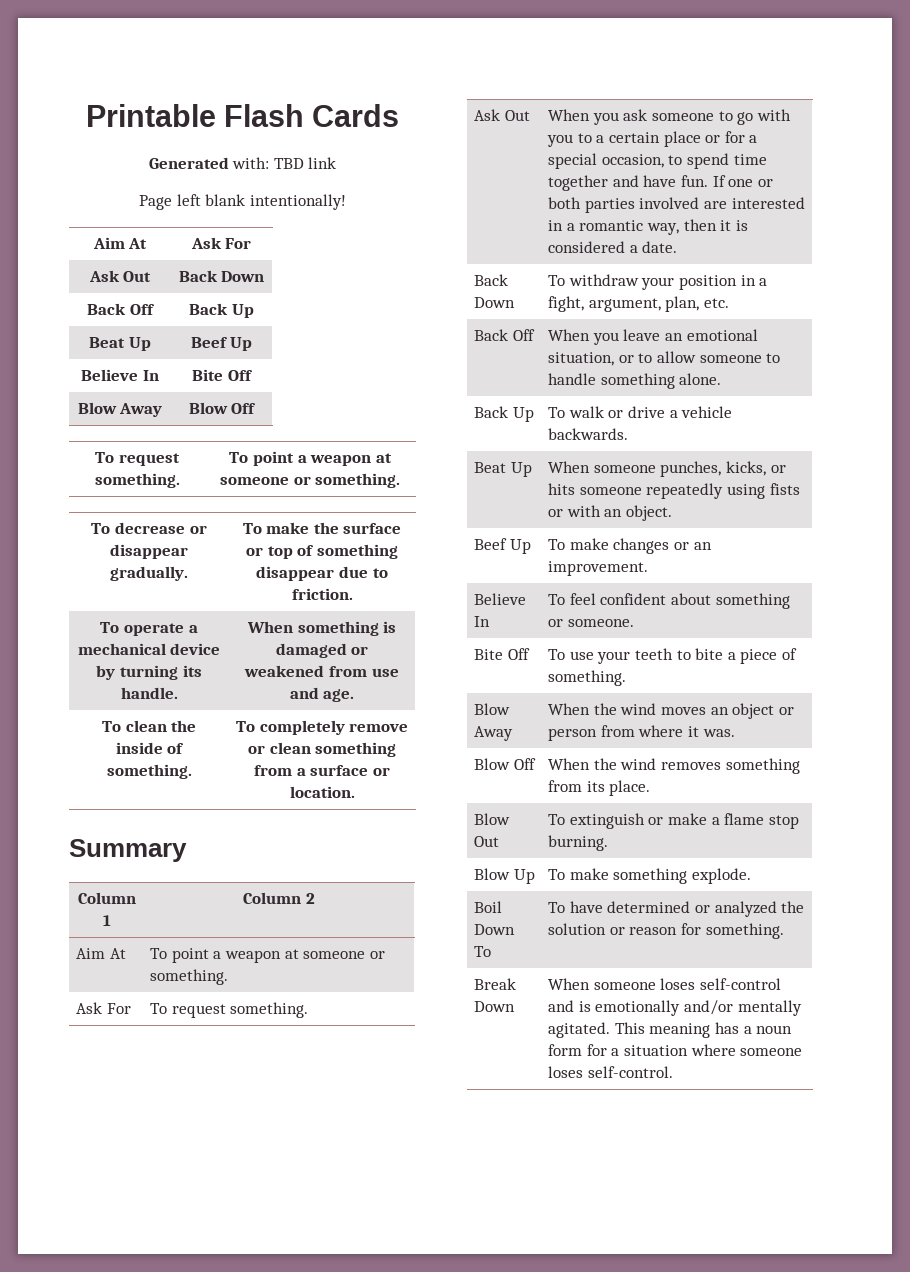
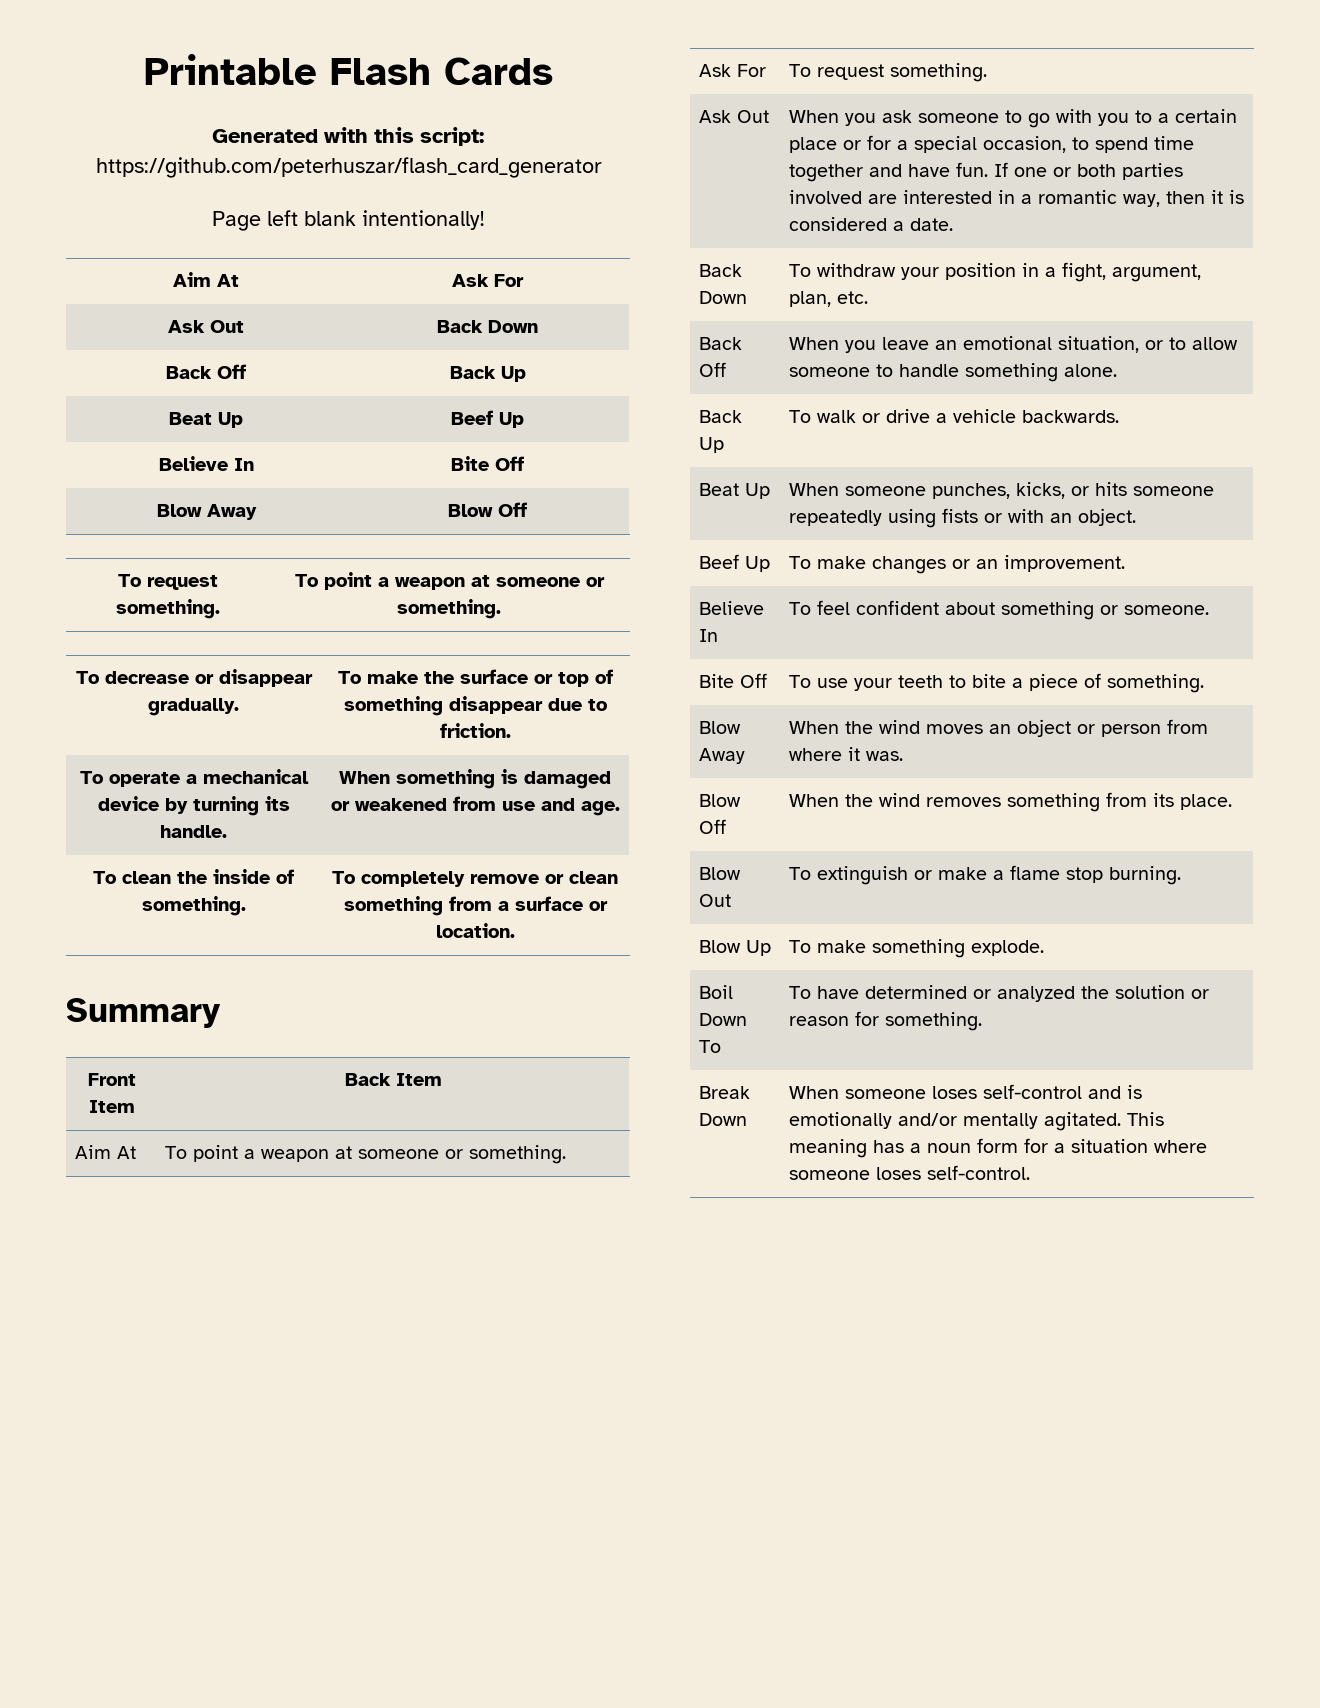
[232,157,337,169] with: TBD link -> [324,127,484,146] [95,157,602,178] with this script: https://github.com/peterhuszar/flash_card_generator
[77,892,136,904] [102,915,111,926] [243,892,315,904] Column 1 | Column 2 -> [87,1073,136,1086] [88,1100,135,1113] [344,1073,442,1086] Front Item | Back Item

